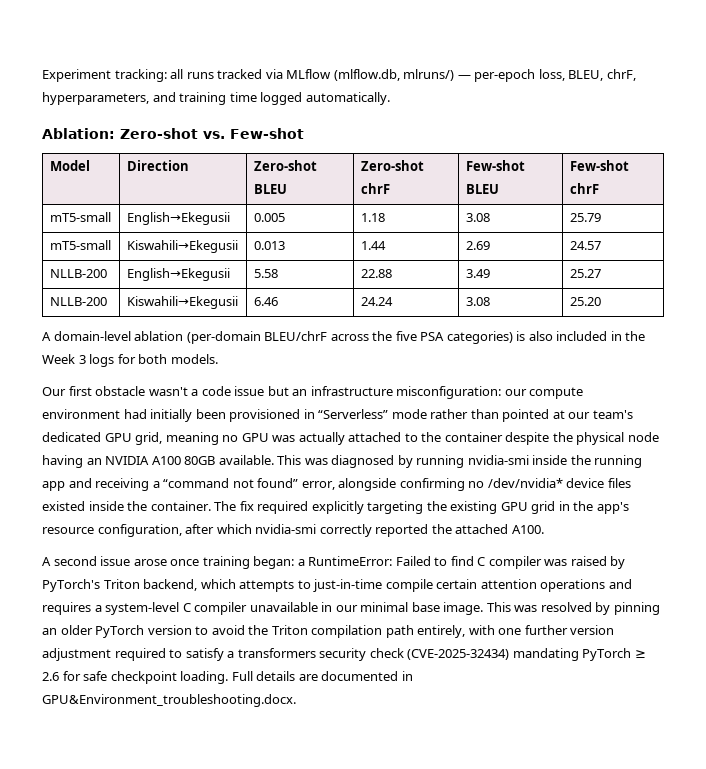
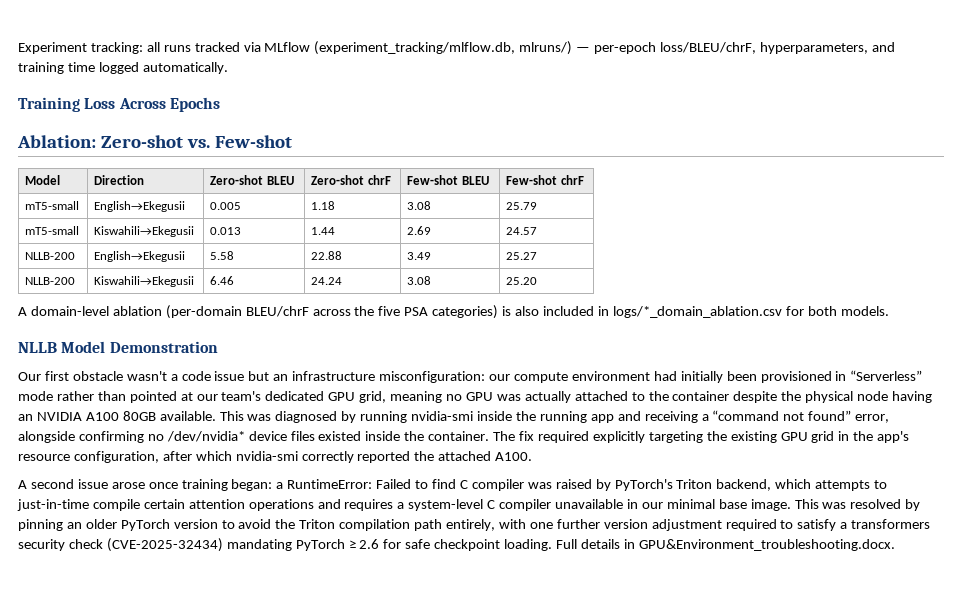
[333,69,400,81] (mlflow.db, -> [314,41,516,55] (experiment_tracking/mlflow.db,
[538,69,636,81] loss, BLEU, chrF, -> [660,42,757,54] loss/BLEU/chrF,
(390, 98) none -> [18,97,220,112] // Training Loss Across Epochs
[625,331,646,341] [42,354,115,367] the Week 3 logs -> [612,306,782,318] logs/*_domain_ablation.csv
(218, 359) none -> [18,341,218,353] // NLLB Model Demonstration
[298,671,399,681] are documented -> (620, 544) none

